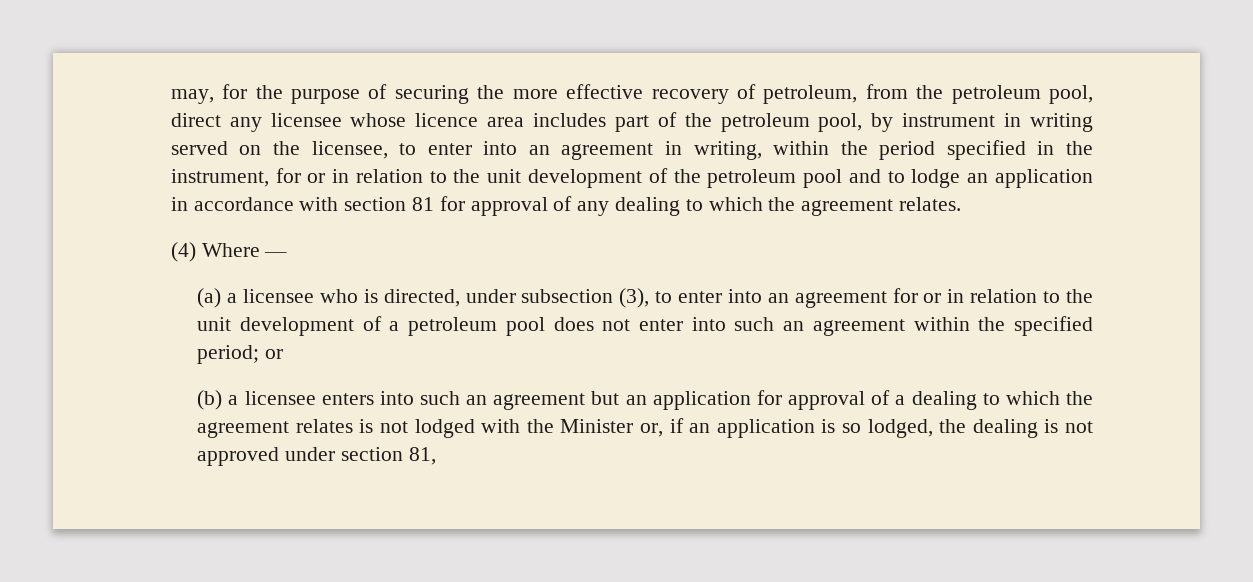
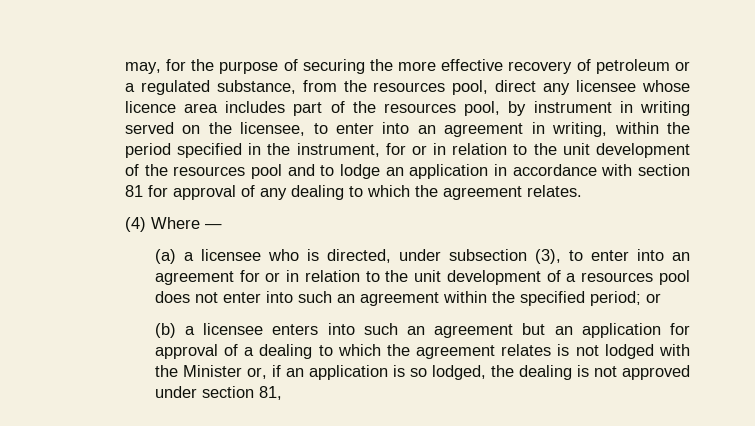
[763,85,858,104] petroleum, -> [595,59,691,74] [124,80,296,95] petroleum or a regulated substance,
[951,85,1041,104] petroleum -> [373,82,446,92] resources
[720,113,810,132] petroleum -> [384,103,457,113] resources
[707,169,797,188] petroleum -> [173,166,246,176] resources
[408,317,498,336] petroleum -> [581,272,654,282] resources

